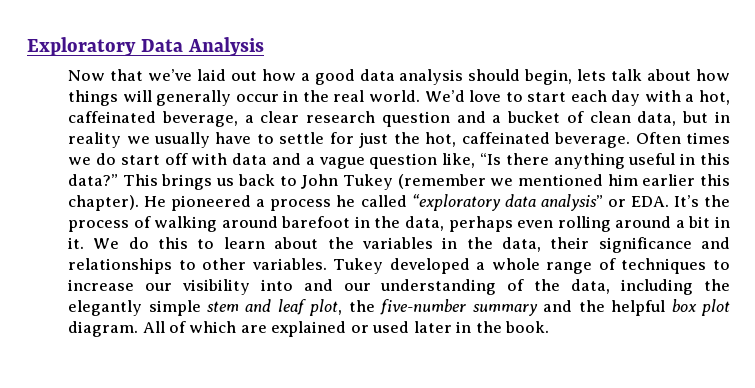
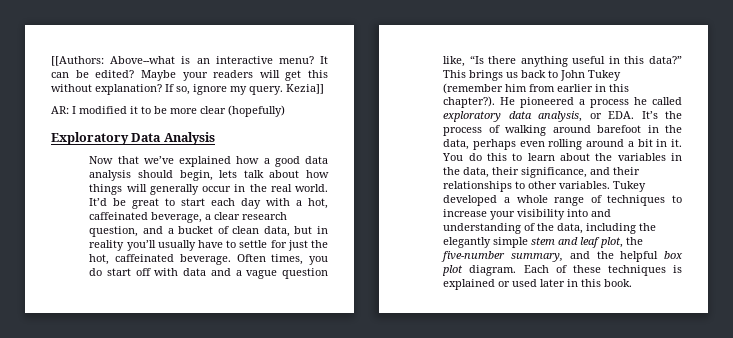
(27, 46) none -> [51,56,328,66] [51,70,328,81] [51,84,324,95] [51,105,285,117] [[Authors: Above--what is an interactive menu? It can be edited? Maybe your readers will get this without explanation? If so, ignore my query. Kezia]] // AR: I modified it to be more clear (hopefully) //
[196,69,257,81] laid out -> [179,156,232,167] explained
[424,90,502,102] We’d love -> [89,198,160,209] It’d be great
[381,111,450,127] question -> [89,226,139,237] question,
[126,136,150,144] we -> [126,240,156,251] you’ll
[686,132,731,144] [68,157,92,165] times we -> [271,254,329,265] times, you
[490,174,731,186] [68,195,140,211] we mentioned him earlier this chapter). -> [505,84,630,92] [443,96,496,108] him from earlier in this chapter?).
[411,194,603,211] “exploratory data analysis” -> [443,111,583,122] exploratory data analysis,
[93,238,120,249] We -> [442,153,464,161] You
[598,237,730,253] significance and -> [521,167,641,178] significance, and their
[144,283,172,291] our -> [490,211,516,220] your
[343,283,371,291] our -> (612, 213) none
[472,304,538,316] summary -> [511,253,564,262] summary,
[142,321,267,333] All of which are -> [523,265,682,276] Each of these techniques is
[475,321,502,333] the -> [581,279,602,287] this

